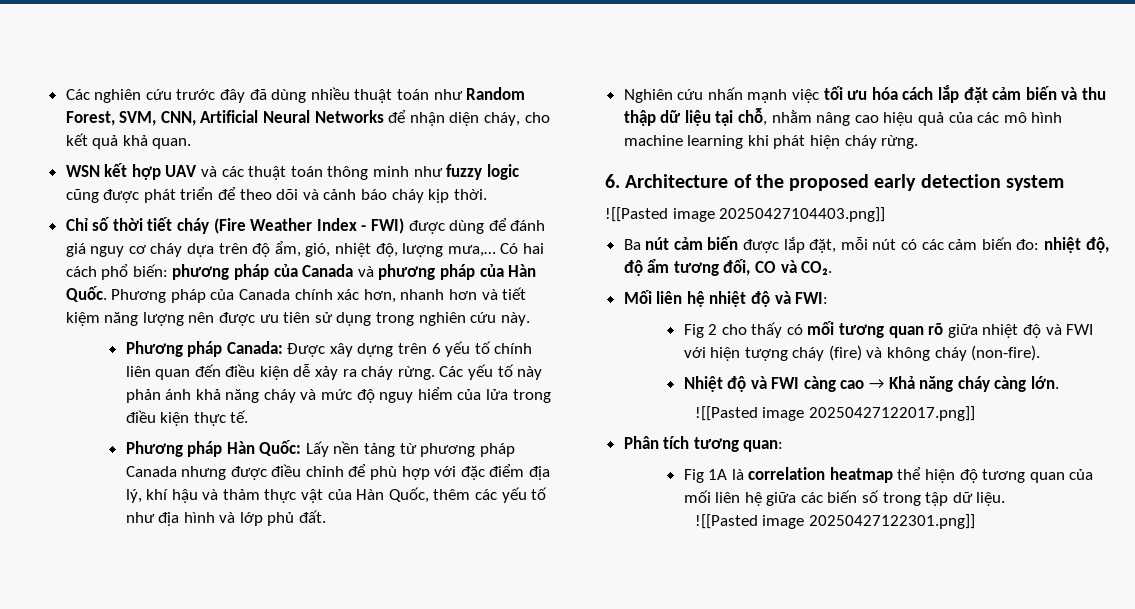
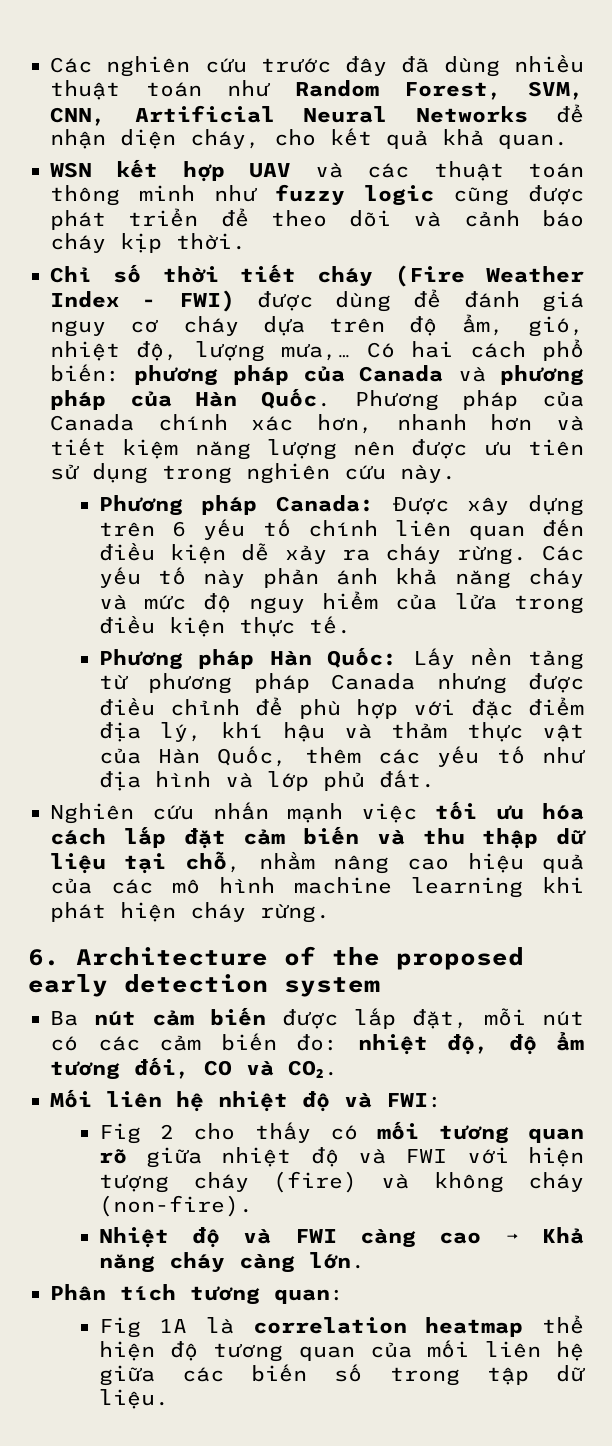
[605,207,886,222] // ![[Pasted image 20250427104403.png]] -> (380, 987) none
[694,406,975,421] // ![[Pasted image 20250427122017.png]] -> (365, 1260) none
[694,514,975,529] // ![[Pasted image 20250427122301.png]] -> (169, 1399) none

